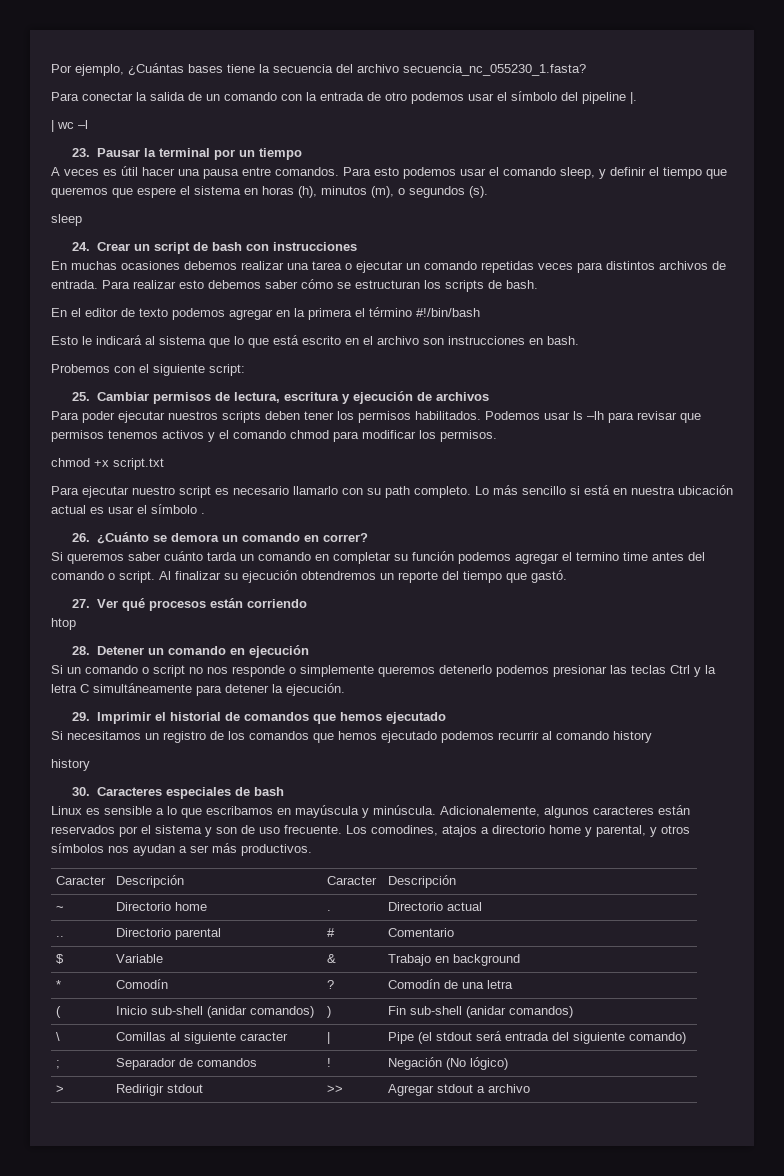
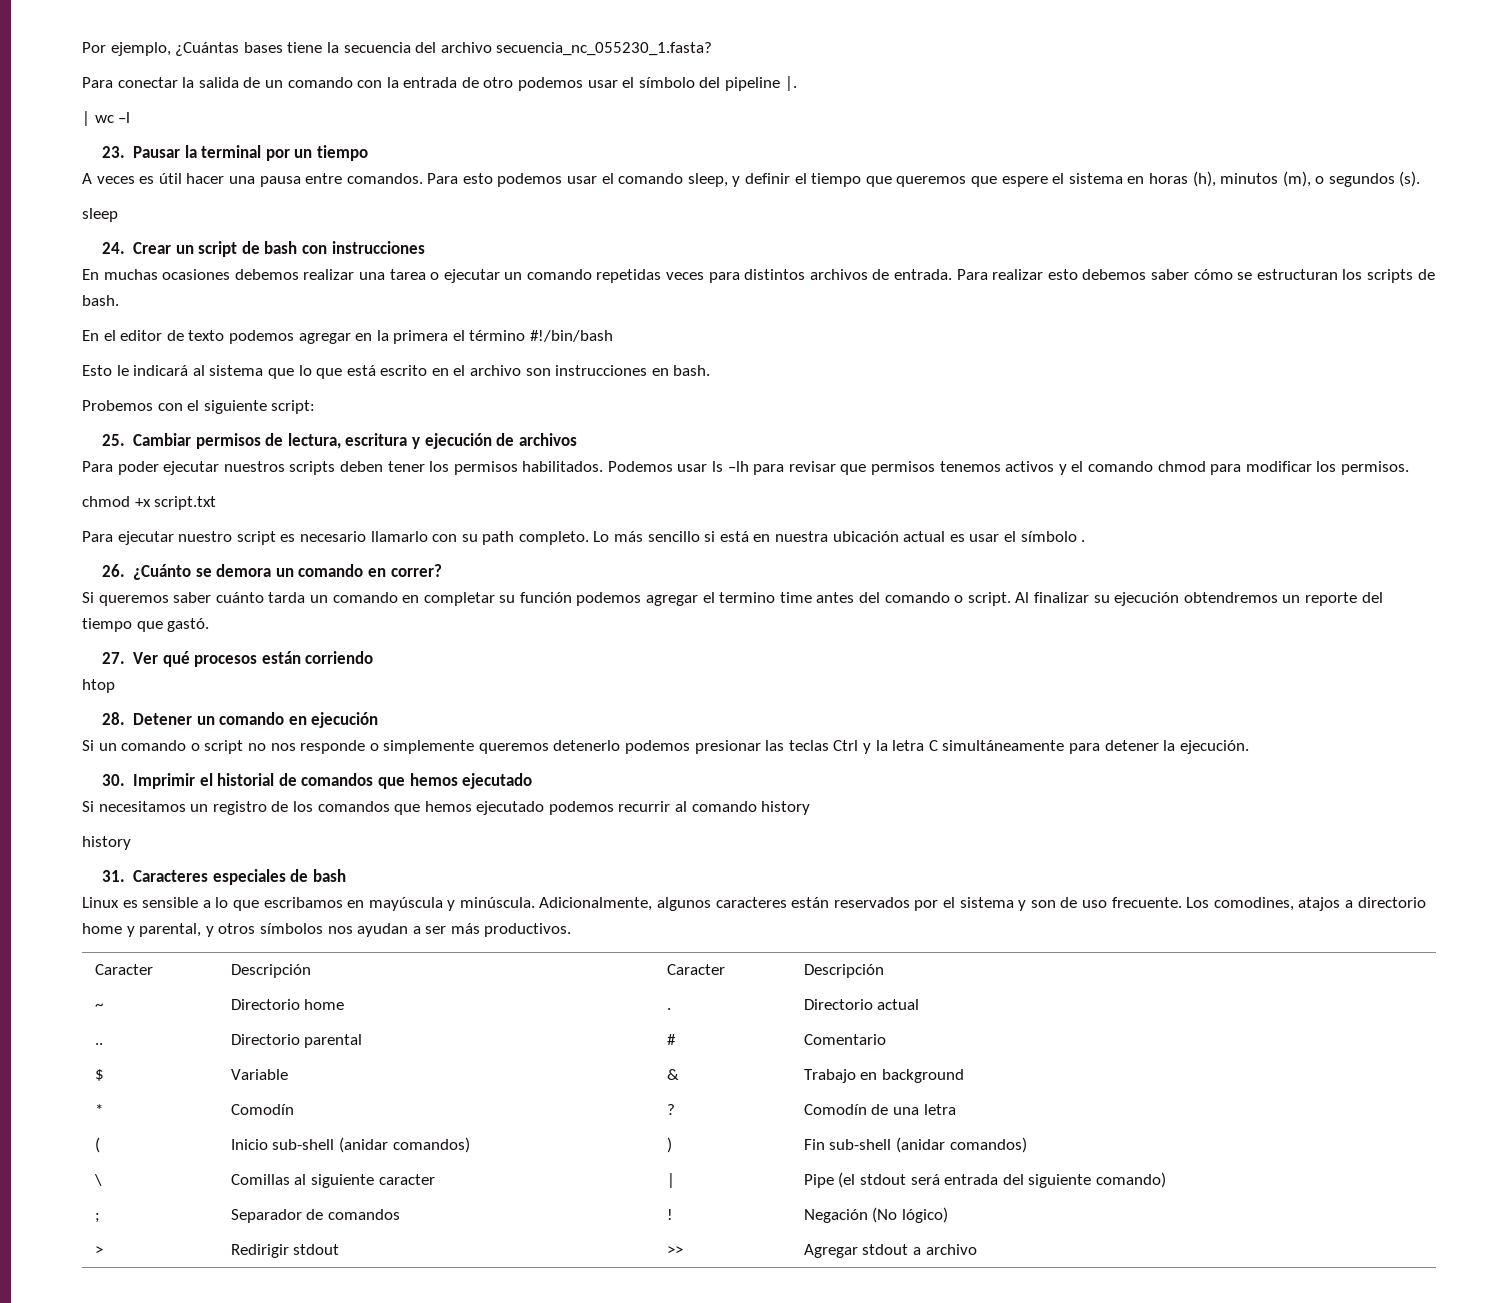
[72,712,91,721] 29. -> [101,774,125,786] 30.
[72,787,91,796] 30. -> [101,870,125,882] 31.
[440,806,540,817] Adicionalemente, -> [539,897,653,911] Adicionalmente,

